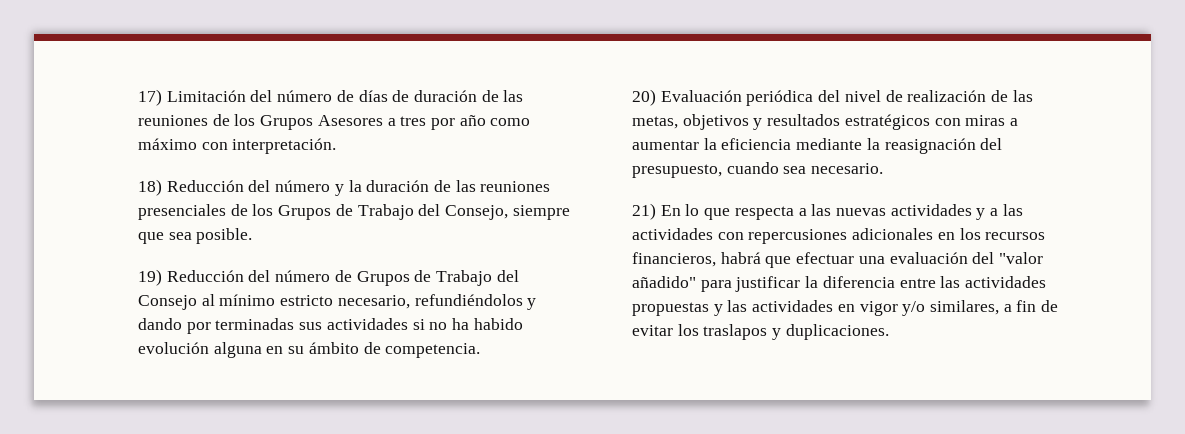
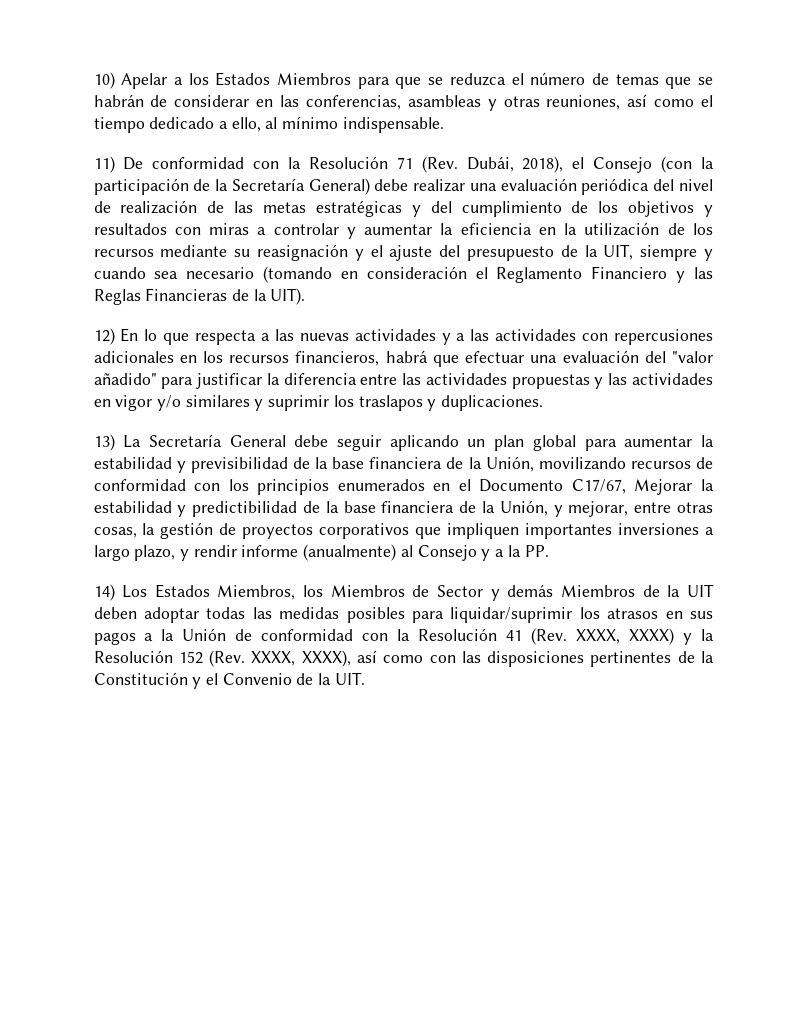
[137,89,524,106] [137,114,531,130] [137,138,337,154] [137,179,551,196] [137,204,570,220] [137,228,253,244] [137,269,519,286] [137,294,537,310] [137,318,523,334] [137,342,481,358] [631,89,742,106] 17) Limitación del número de días de duración de las reuniones de los Grupos Asesores a tres por año como máximo con interpretación. // 18) Reducción del número y la duración de las reuniones presenciales de los Grupos de Trabajo del Consejo, siempre que sea posible. // 19) Reducción del número de Grupos de Trabajo del Consejo al mínimo estricto necesario, refundiéndolos y dando por terminadas sus actividades si no ha habido evolución alguna en su ámbito de competencia. // 20) Evaluación -> [93,72,713,89] [93,94,713,111] [93,116,444,133] [93,156,715,173] [93,178,577,195] 10) Apelar a los Estados Miembros para que se reduzca el número de temas que se habrán de considerar en las conferencias, asambleas y otras reuniones, así como el tiempo dedicado a ello, al mínimo indispensable. // 11) De conformidad con la Resolución 71 (Rev. Dubái, 2018), el Consejo (con la participación de la Secretaría General) debe realizar una evaluación
[631,116,678,129] metas, -> [263,200,619,217] metas estratégicas y del cumplimiento de los
[844,114,930,130] estratégicos -> (167, 229) none
(1019, 122) none -> [273,223,356,239] controlar y
[796,138,1003,154] [631,162,884,178] [631,203,656,220] mediante la reasignación del presupuesto, cuando sea necesario. // 21) -> [538,222,713,236] [93,244,713,261] [93,266,713,283] [93,288,306,305] [93,328,115,345] en la utilización de los recursos mediante su reasignación y el ajuste del presupuesto de la UIT, siempre y cuando sea necesario (tomando en consideración el Reglamento Financiero y las Reglas Financieras de la UIT). // 12)
[930,300,1059,315] [631,325,673,336] similares, a fin de evitar -> [185,395,330,411] similares y suprimir
(889, 332) none -> [93,434,714,451] [93,456,713,473] [93,479,714,495] [93,500,713,517] [93,522,714,539] [93,544,549,561] [93,584,715,601] [93,607,713,623] [93,628,715,645] [93,650,714,667] [93,672,365,689] // 13) La Secretaría General debe seguir aplicando un plan global para aumentar la estabilidad y previsibilidad de la base financiera de la Unión, movilizando recursos de conformidad con los principios enumerados en el Documento C17/67, Mejorar la estabilidad y predictibilidad de la base financiera de la Unión, y mejorar, entre otras cosas, la gestión de proyectos corporativos que impliquen importantes inversiones a largo plazo, y rendir informe (anualmente) al Consejo y a la PP. // 14) Los Estados Miembros, los Miembros de Sector y demás Miembros de la UIT deben adoptar todas las medidas posibles para liquidar/suprimir los atrasos en sus pagos a la Unión de conformidad con la Resolución 41 (Rev. XXXX, XXXX) y la Resolución 152 (Rev. XXXX, XXXX), así como con las disposiciones pertinentes de la Constitución y el Convenio de la UIT.

